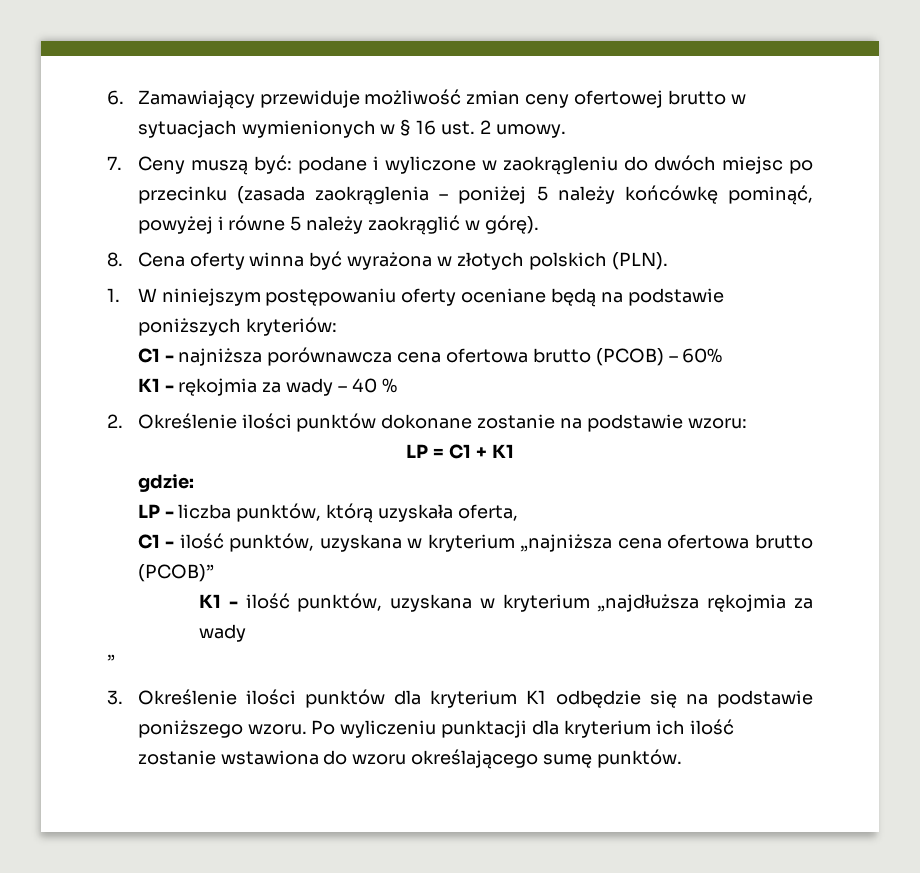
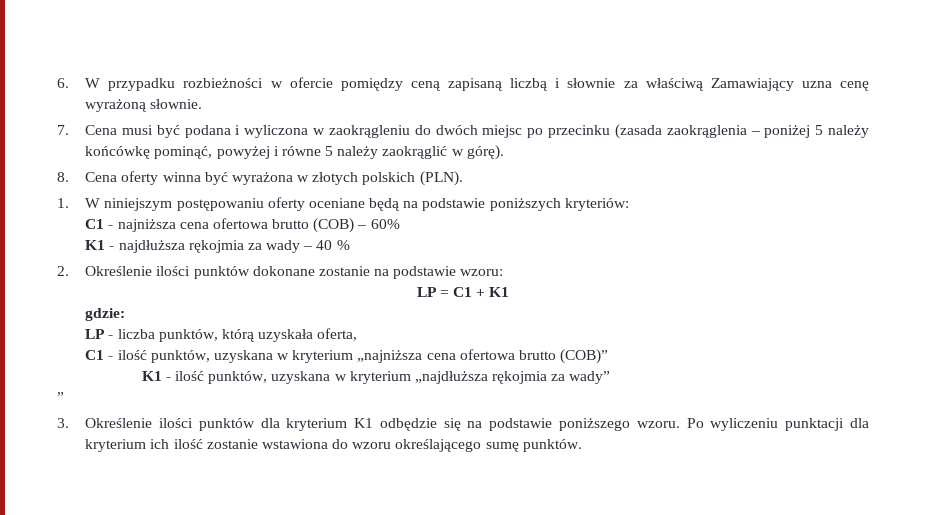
[137,89,746,109] [137,119,566,138] [107,155,476,175] Zamawiający przewiduje możliwość zmian ceny ofertowej brutto w sytuacjach wymienionych w § 16 ust. 2 umowy. // 7. Ceny muszą być: podane i wyliczone -> [85,77,870,91] [85,99,203,112] [57,125,309,138] W przypadku rozbieżności w ofercie pomiędzy ceną zapisaną liczbą i słownie za właściwą Zamawiający uzna cenę wyrażoną słownie. // 7. Cena musi być podana i wyliczona
[267,347,664,366] porównawcza cena ofertowa brutto (PCOB) -> [179,218,355,233] cena ofertowa brutto (COB)
(174, 388) none -> [118,240,185,253] najdłuższa
[137,564,214,582] (PCOB)” -> [560,349,609,364] (COB)”
[198,624,246,642] wady -> [569,371,611,384] wady”

